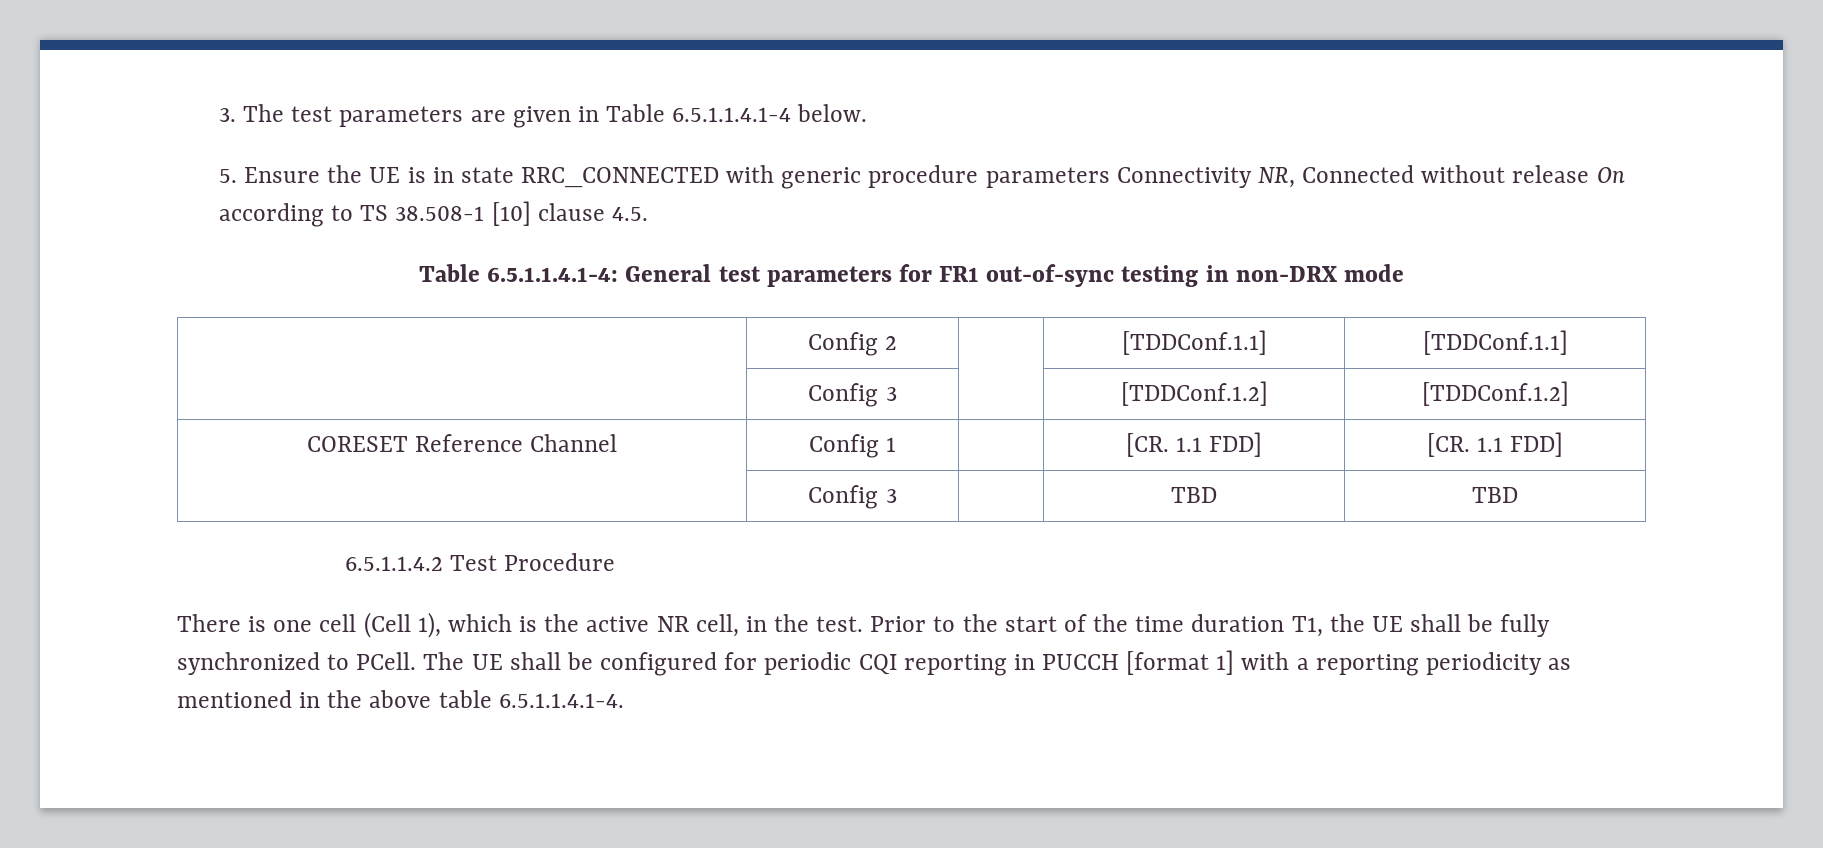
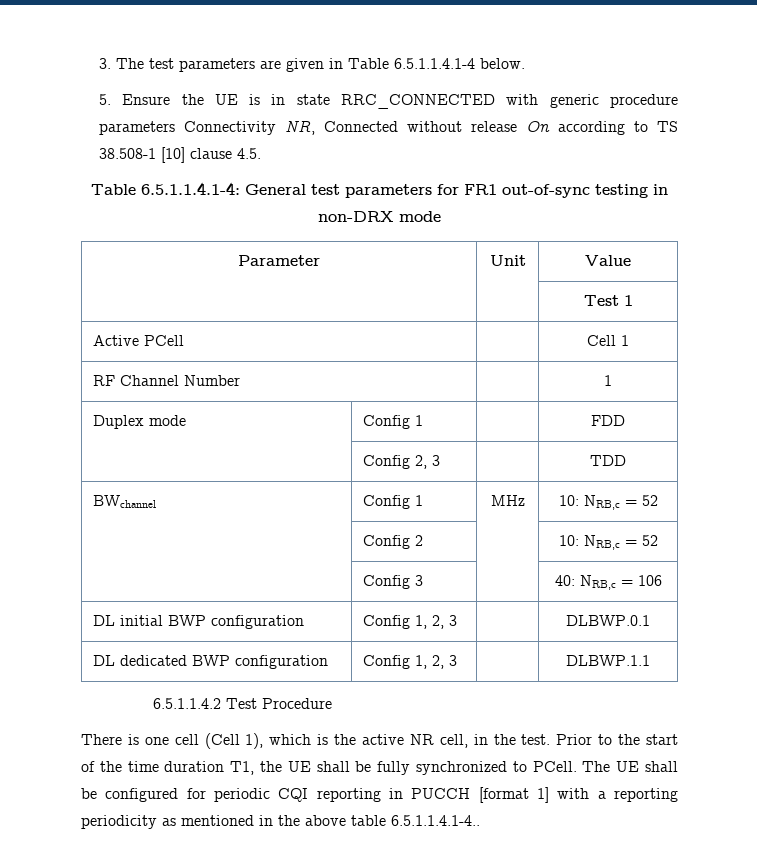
[807,332,898,356] [1121,330,1267,355] [1422,330,1568,355] [808,383,897,407] [1120,381,1268,406] [1421,381,1569,406] [306,434,618,452] [808,434,897,458] [1125,432,1263,457] [1426,432,1564,457] [808,485,897,509] [1171,487,1217,503] [1472,487,1518,503] | Config 2 | | [TDDConf.1.1] | [TDDConf.1.1] // | Config 3 | | [TDDConf.1.2] | [TDDConf.1.2] // CORESET Reference Channel | Config 1 | | [CR. 1.1 FDD] | [CR. 1.1 FDD] // | Config 3 | | TBD | TBD -> [238,255,320,266] [489,255,526,266] [585,255,631,266] [583,295,633,306] [92,335,184,346] [587,335,629,346] [92,375,240,386] [604,375,612,386] [92,415,186,429] [362,415,423,429] [591,415,625,426] [362,455,440,469] [590,455,626,466] [92,495,156,508] [362,495,423,509] [490,495,525,506] [558,495,658,510] [362,535,423,549] [558,535,658,550] [362,575,423,589] [554,575,662,590] [92,615,304,629] [362,615,457,629] [566,615,650,626] [92,655,328,669] [362,655,457,669] [566,655,650,666] Parameter | Unit | Value // | | Test 1 // Active PCell | | Cell 1 // RF Channel Number | | 1 // Duplex mode | Config 1 | | FDD // | Config 2, 3 | | TDD // BWchannel | Config 1 | MHz | 10: NRB,c = 52 // | Config 2 | | 10: NRB,c = 52 // | Config 3 | | 40: NRB,c = 106 // DL initial BWP configuration | Config 1, 2, 3 | | DLBWP.0.1 // DL dedicated BWP configuration | Config 1, 2, 3 | | DLBWP.1.1
[498,693,624,708] 6.5.1.1.4.1-4. -> [391,815,480,826] 6.5.1.1.4.1-4..

